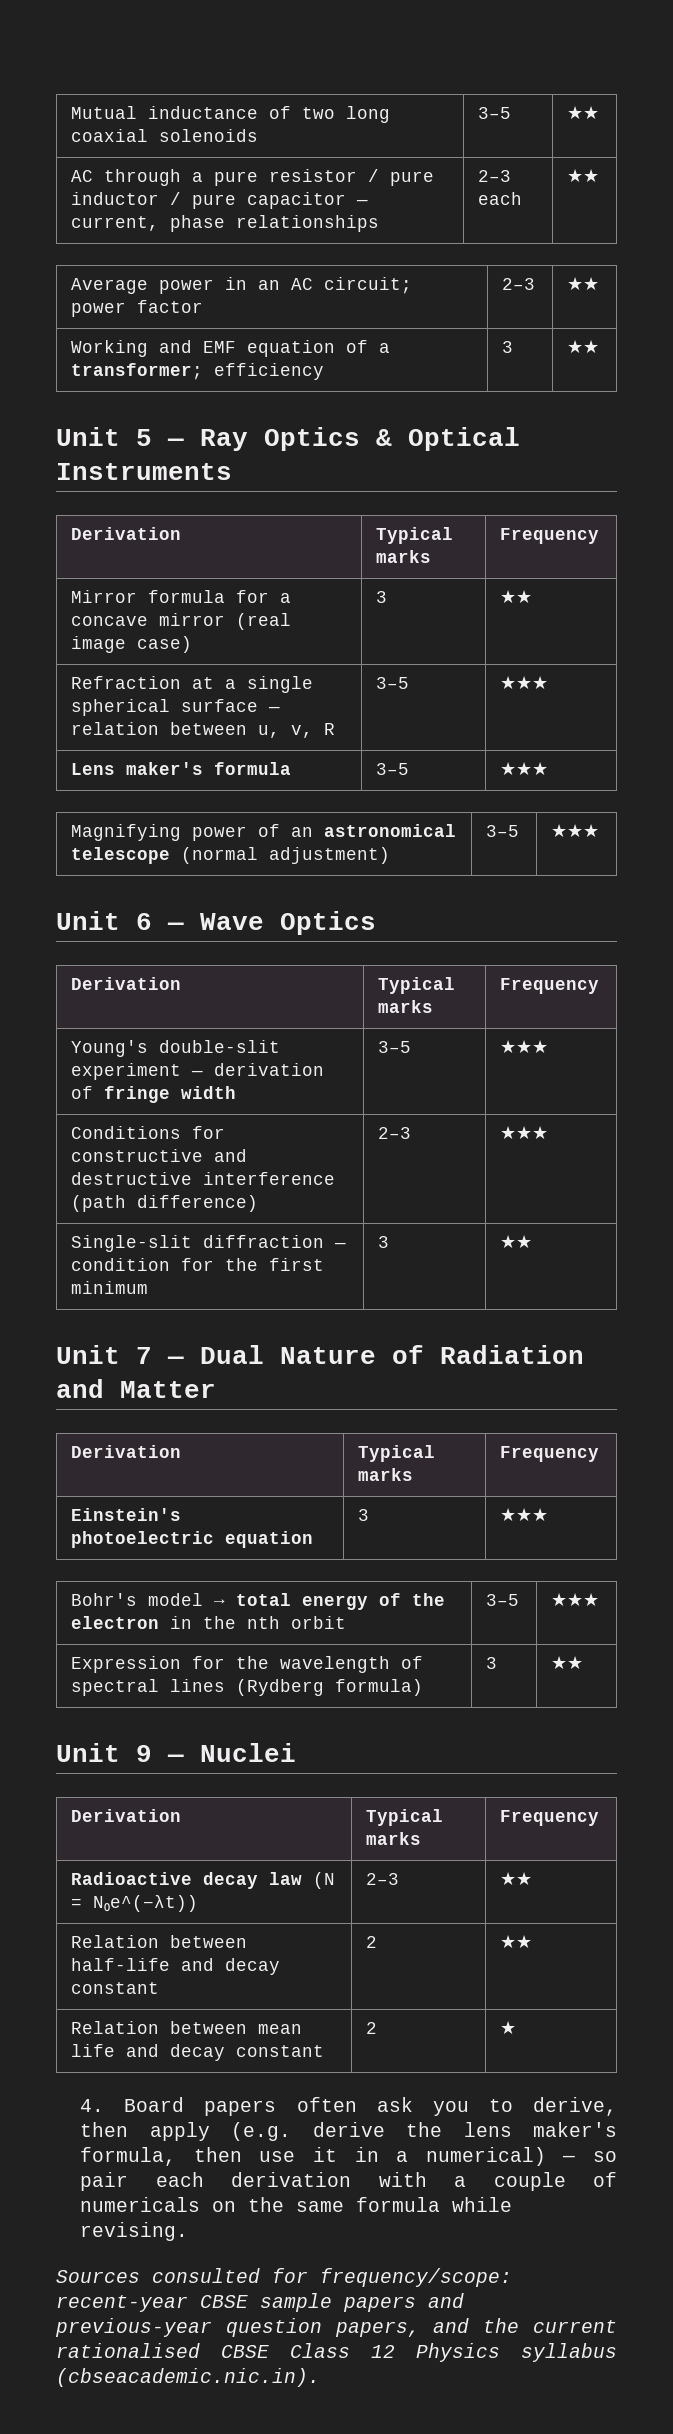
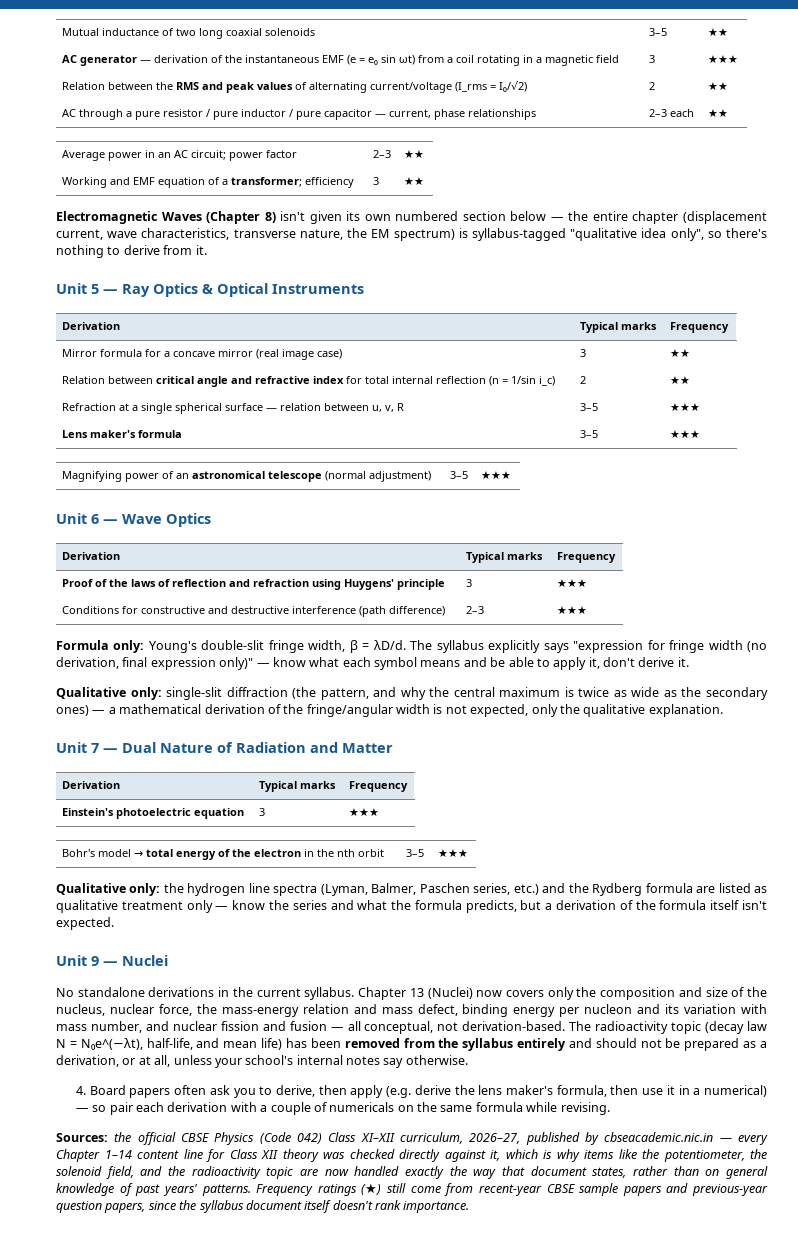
(600, 112) none -> [62,55,620,66] [649,55,656,63] [708,55,739,64] [62,81,528,93] [649,82,656,90] [708,82,729,91] // AC generator — derivation of the instantaneous EMF (e = e₀ sin ωt) from a coil rotating in a magnetic field | 3 | ★★★ // Relation between the RMS and peak values of alternating current/voltage (I_rms = I₀/√2) | 2 | ★★
(600, 346) none -> [56,211,767,224] [56,228,767,241] [56,245,207,258] // Electromagnetic Waves (Chapter 8) isn't given its own numbered section below — the entire chapter (displacement current, wave characteristics, transverse nature, the EM spectrum) is syllabus-tagged "qualitative idea only", so there's nothing to derive from it.
(533, 596) none -> [62,376,556,387] [580,376,587,384] [670,376,691,385] // Relation between critical angle and refractive index for total internal reflection (n = 1/sin i_c) | 2 | ★★
[71,1040,281,1057] [71,1063,325,1080] [71,1086,237,1103] [378,1041,412,1053] Young's double-slit experiment — derivation of fringe width | 3–5 -> [62,579,446,590] [466,579,473,587] Proof of the laws of reflection and refraction using Huygens' principle | 3
[71,1235,347,1252] [71,1258,325,1271] [71,1281,149,1294] [378,1236,390,1248] [500,1234,533,1249] // Single-slit diffraction — condition for the first minimum | 3 | ★★ -> [56,640,768,653] [56,657,689,670] [56,687,768,700] [56,704,723,717] // Formula only: Young's double-slit fringe width, β = λD/d. The syllabus explicitly says "expression for fringe width (no derivation, final expression only)" — know what each symbol means and be able to apply it, don't derive it. // Qualitative only: single-slit diffraction (the pattern, and why the central maximum is twice as wide as the secondary ones) — a mathematical derivation of the fringe/angular width is not expected, only the qualitative explanation.
[71,1656,424,1673] [71,1679,424,1696] [486,1657,498,1669] [551,1655,584,1670] [56,1743,296,1762] [71,1809,182,1822] [366,1809,444,1826] [366,1832,422,1845] [500,1810,600,1826] [71,1872,336,1889] [71,1895,199,1912] [366,1873,400,1885] [500,1871,533,1886] [71,1935,248,1948] [71,1958,281,1975] [71,1982,160,1994] [366,1936,378,1948] [500,1934,533,1949] [71,2021,303,2034] [71,2044,325,2061] [366,2022,378,2034] [500,2020,517,2035] // Expression for the wavelength of spectral lines (Rydberg formula) | 3 | ★★ // Unit 9 — Nuclei // Derivation | Typical marks | Frequency // Radioactive decay law (N = N₀e^(−λt)) | 2–3 | ★★ // Relation between half-life and decay constant | 2 | ★★ // Relation between mean life and decay constant | 2 | ★ -> [56,883,768,896] [56,900,767,913] [56,917,114,930] [56,955,168,966] [56,987,767,1000] [56,1004,767,1017] [56,1021,767,1034] [56,1038,768,1051] [56,1055,468,1068] // Qualitative only: the hydrogen line spectra (Lyman, Balmer, Paschen series, etc.) and the Rydberg formula are listed as qualitative treatment only — know the series and what the formula predicts, but a derivation of the formula itself isn't expected. // Unit 9 — Nuclei // No standalone derivations in the current syllabus. Chapter 13 (Nuclei) now covers only the composition and size of the nucleus, nuclear force, the mass-energy relation and mass defect, binding energy per nucleon and its variation with mass number, and nuclear fission and fusion — all conceptual, not derivation-based. The radioactivity topic (decay law N = N₀e^(−λt), half-life, and mean life) has been removed from the syllabus entirely and should not be prepared as a derivation, or at all, unless your school's internal notes say otherwise.
[56,2268,512,2287] Sources consulted for frequency/scope: -> [56,1132,768,1145] [56,1149,767,1162] [56,1166,768,1179] [56,1183,474,1196] Sources: the official CBSE Physics (Code 042) Class XI–XII curriculum, 2026–27, published by cbseacademic.nic.in — every Chapter 1–14 content line for Class XII theory was checked directly against it, which is why items like the potentiometer, the solenoid field, and the radioactivity topic are now handled exactly the way that document states, rather than on general knowledge of past years' patterns. Frequency ratings (★) still come from
[433,2318,617,2333] [56,2343,617,2362] [56,2368,320,2387] and the current rationalised CBSE Class 12 Physics syllabus (cbseacademic.nic.in). -> [148,1200,470,1213] since the syllabus document itself doesn't rank importance.

